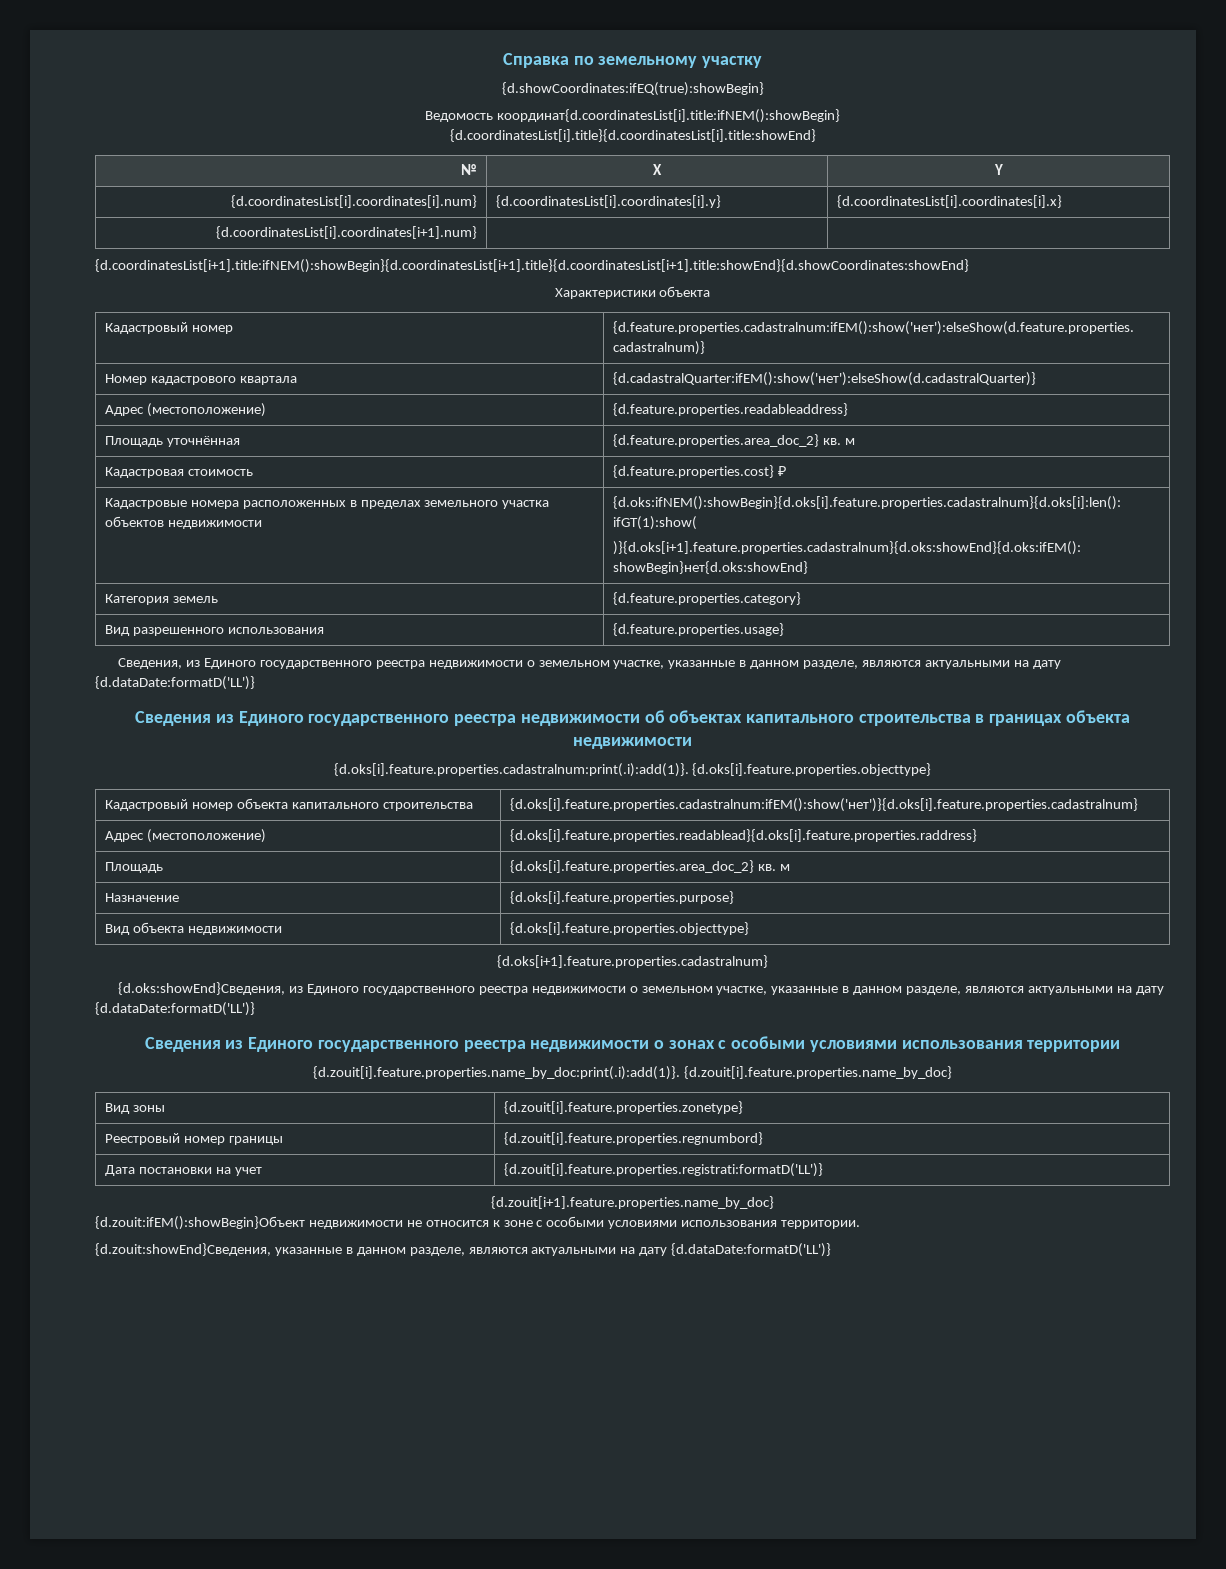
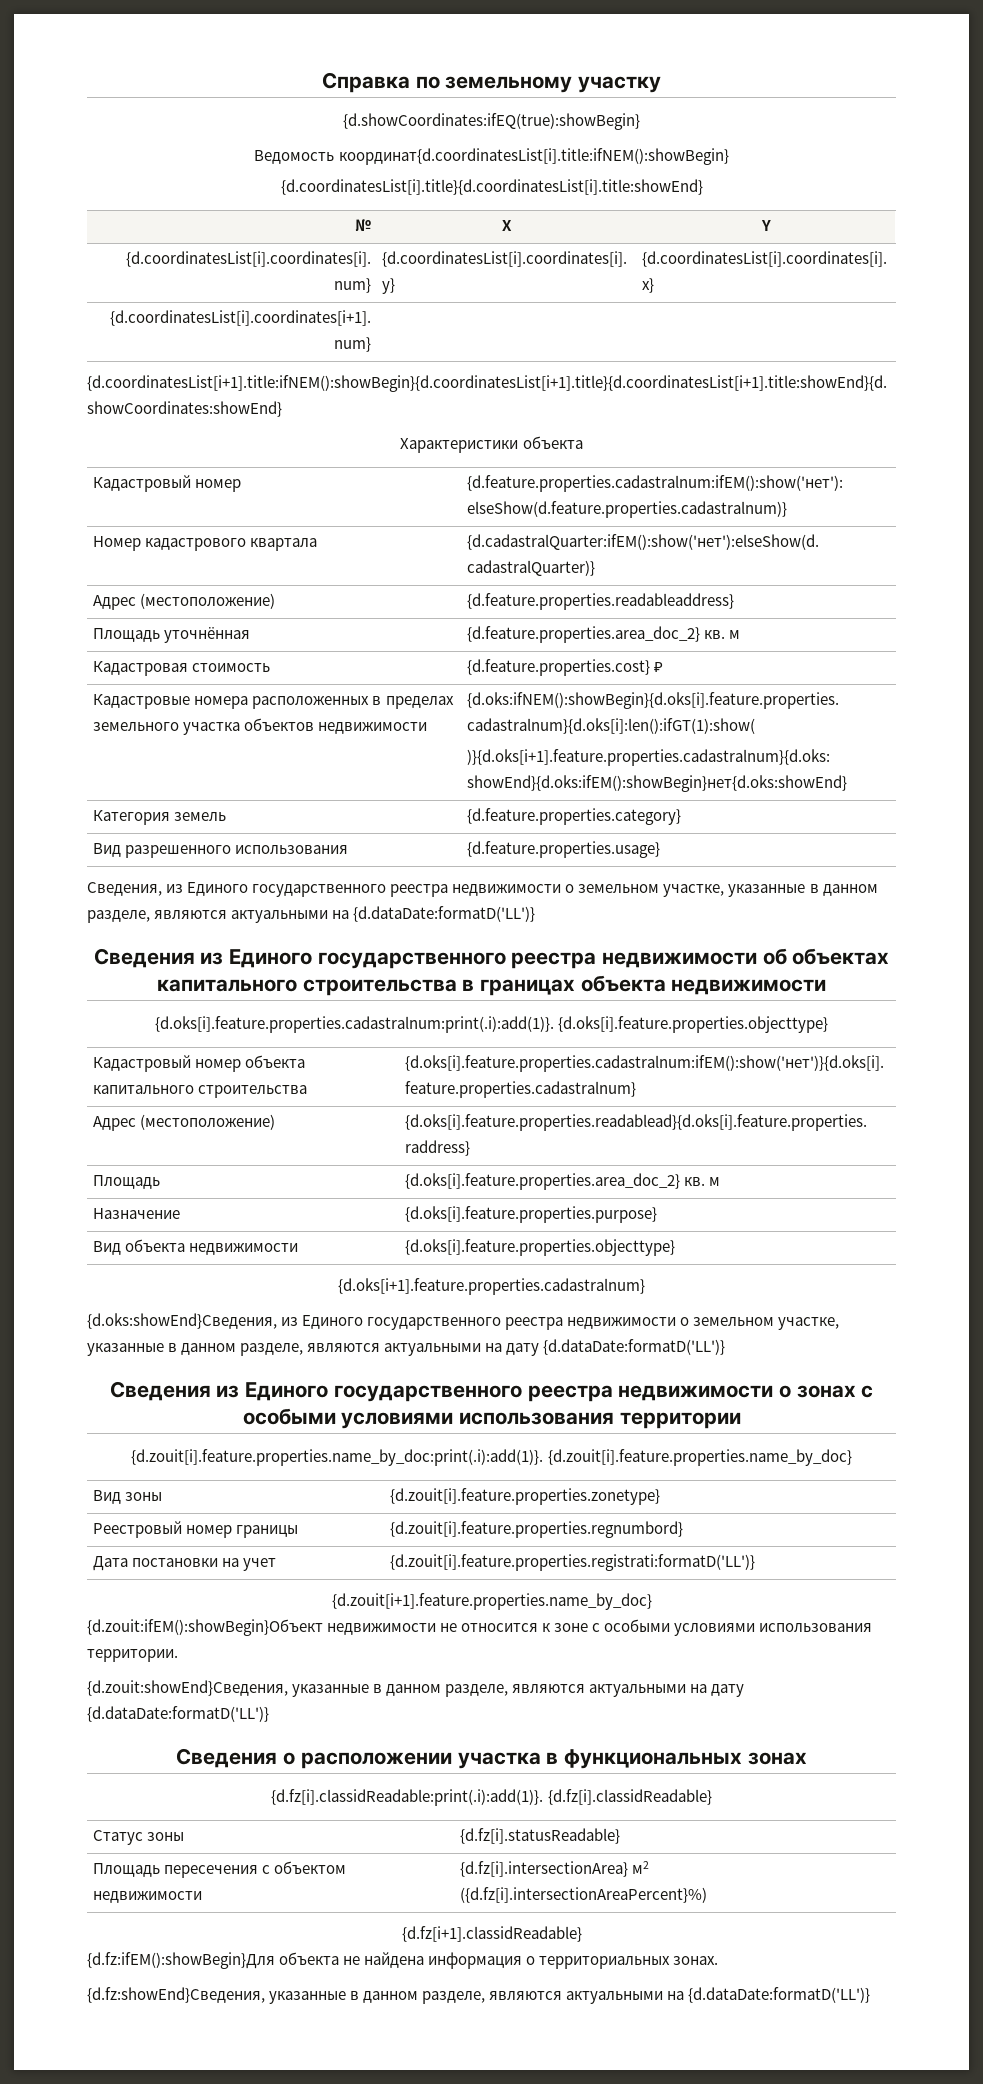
[1032,660,1061,669] дату -> (350, 914) none
(832, 1250) none -> [176,1748,807,1769] [271,1789,712,1806] [93,1830,185,1845] [460,1828,621,1844] [93,1861,347,1878] [93,1891,203,1903] [460,1861,650,1877] [460,1887,708,1903] [401,1926,582,1942] [87,1952,719,1969] [87,1987,871,2004] // Сведения о расположении участка в функциональных зонах // {d.fz[i].classidReadable:print(.i):add(1)}. {d.fz[i].classidReadable} // Статус зоны | {d.fz[i].statusReadable} // Площадь пересечения с объектом недвижимости | {d.fz[i].intersectionArea} м2 ({d.fz[i].intersectionAreaPercent}%) // {d.fz[i+1].classidReadable} // {d.fz:ifEM():showBegin}Для объекта не найдена информация о территориальных зонах. // {d.fz:showEnd}Сведения, указанные в данном разделе, являются актуальными на {d.dataDate:formatD('LL')}

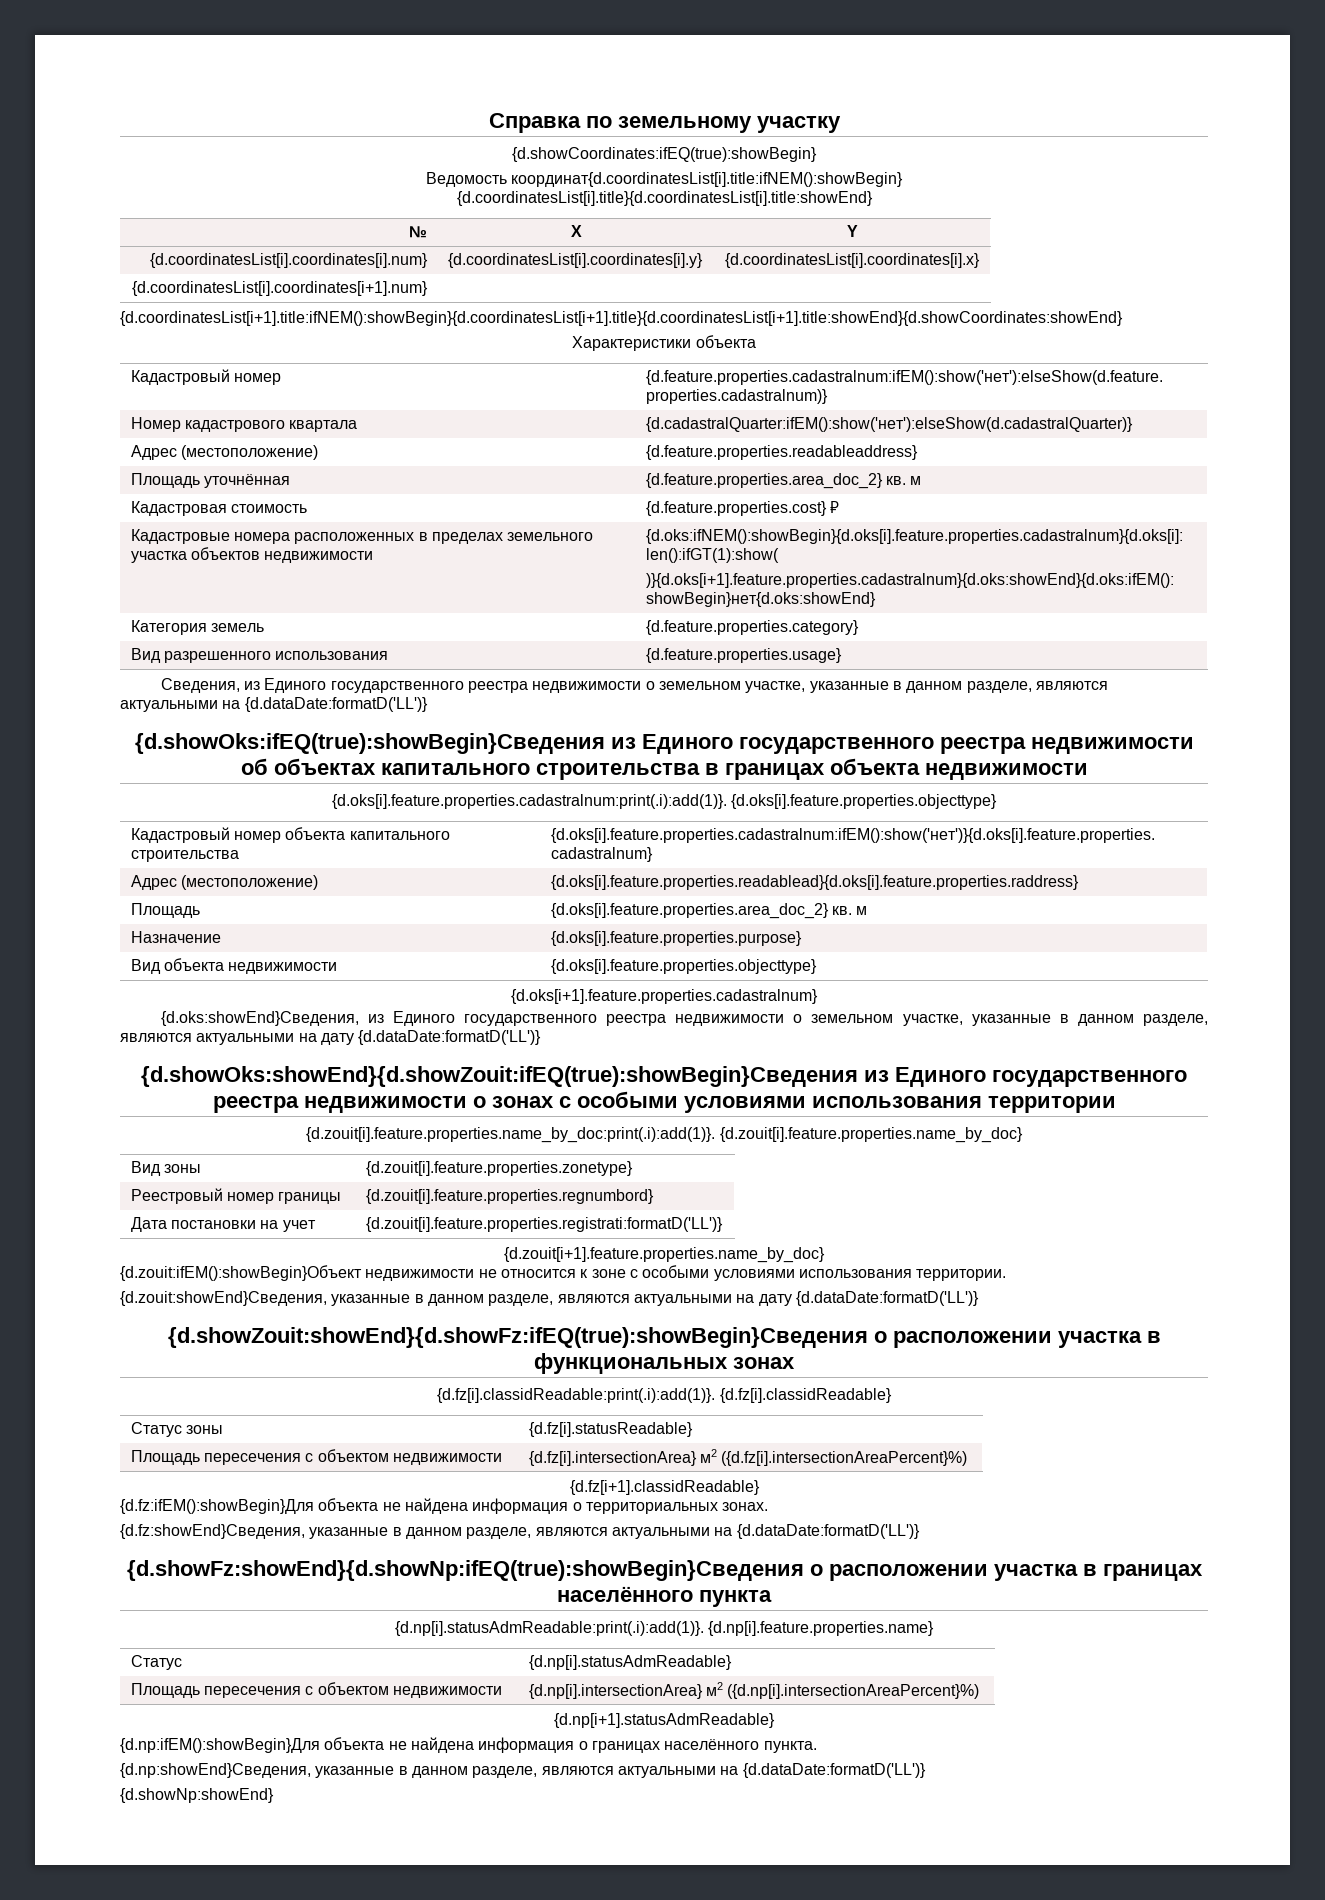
[93,948,195,968] Сведения -> [134,733,605,754] {d.showOks:ifEQ(true):showBegin}Сведения
[109,1381,211,1401] Сведения -> [141,1066,858,1087] {d.showOks:showEnd}{d.showZouit:ifEQ(true):showBegin}Сведения
[176,1748,278,1768] Сведения -> [167,1327,868,1348] {d.showZouit:showEnd}{d.showFz:ifEQ(true):showBegin}Сведения
(871, 1995) none -> [126,1560,1203,1581] [557,1586,772,1607] [394,1621,935,1636] [130,1655,182,1670] [528,1655,732,1670] [130,1682,503,1698] [528,1682,980,1699] [554,1713,775,1728] [120,1737,817,1753] [120,1763,926,1778] [120,1788,274,1803] // {d.showFz:showEnd}{d.showNp:ifEQ(true):showBegin}Сведения о расположении участка в границах населённого пункта // {d.np[i].statusAdmReadable:print(.i):add(1)}. {d.np[i].feature.properties.name} // Статус | {d.np[i].statusAdmReadable} // Площадь пересечения с объектом недвижимости | {d.np[i].intersectionArea} м2 ({d.np[i].intersectionAreaPercent}%) // {d.np[i+1].statusAdmReadable} // {d.np:ifEM():showBegin}Для объекта не найдена информация о границах населённого пункта. // {d.np:showEnd}Сведения, указанные в данном разделе, являются актуальными на {d.dataDate:formatD('LL')} // {d.showNp:showEnd}

